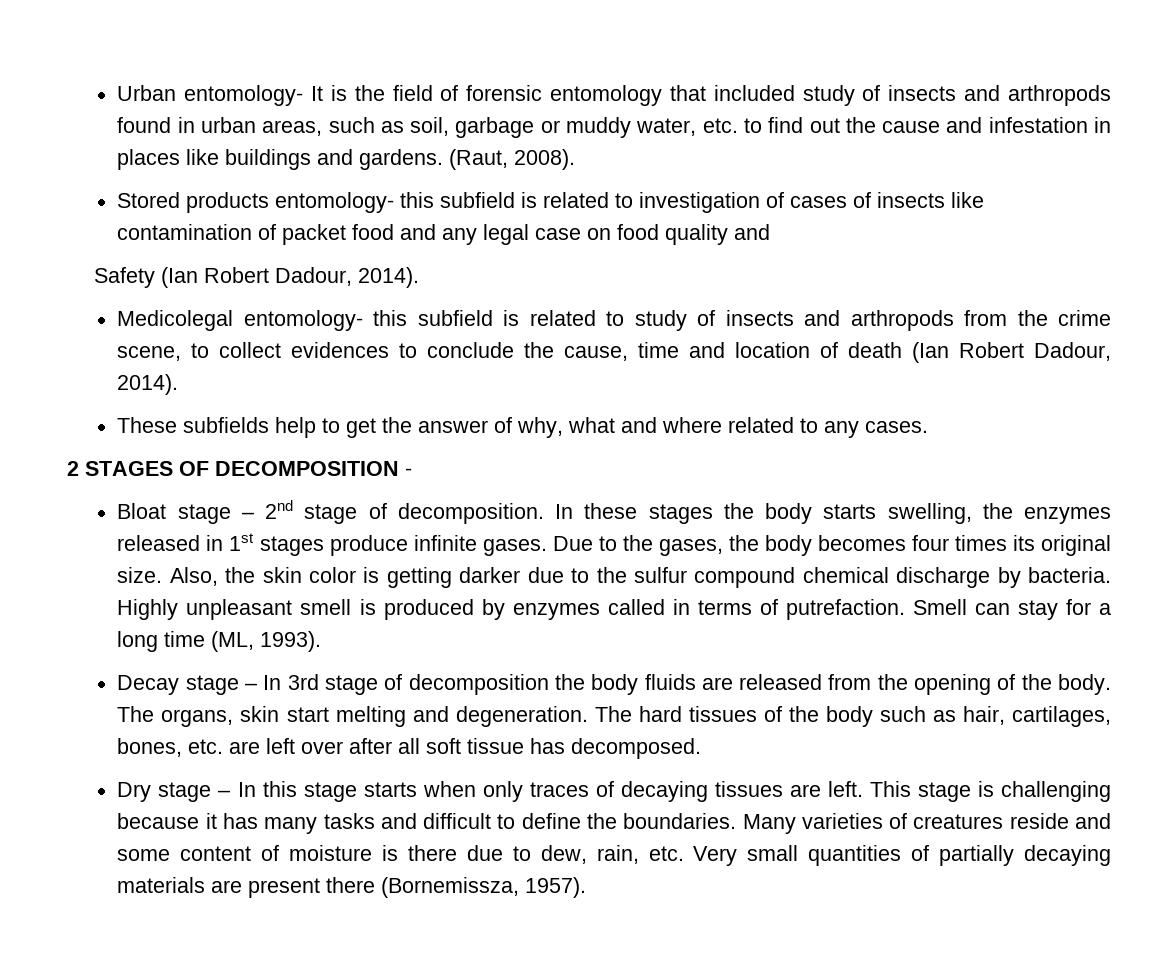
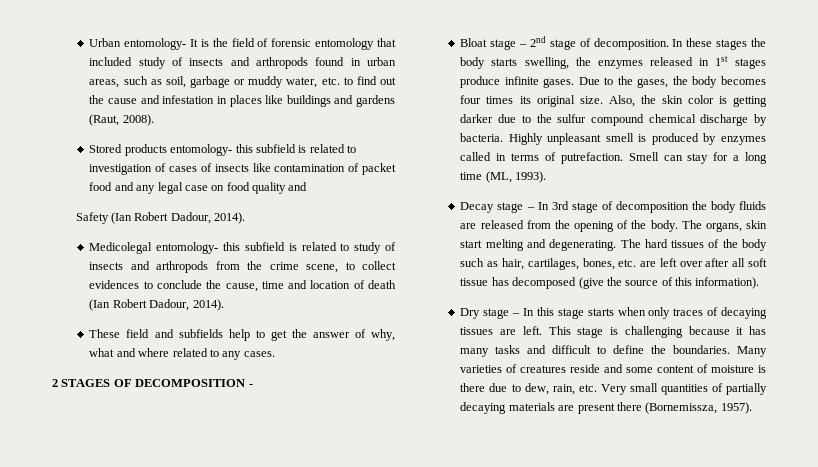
[359,149,444,170] gardens. -> [356,95,395,107] gardens
(178, 425) none -> [126,329,174,338] field and
[455,706,588,727] degeneration. -> [549,239,617,251] degenerating.
[571,738,702,759] decomposed. -> [512,277,760,289] decomposed (give the source of this information).

